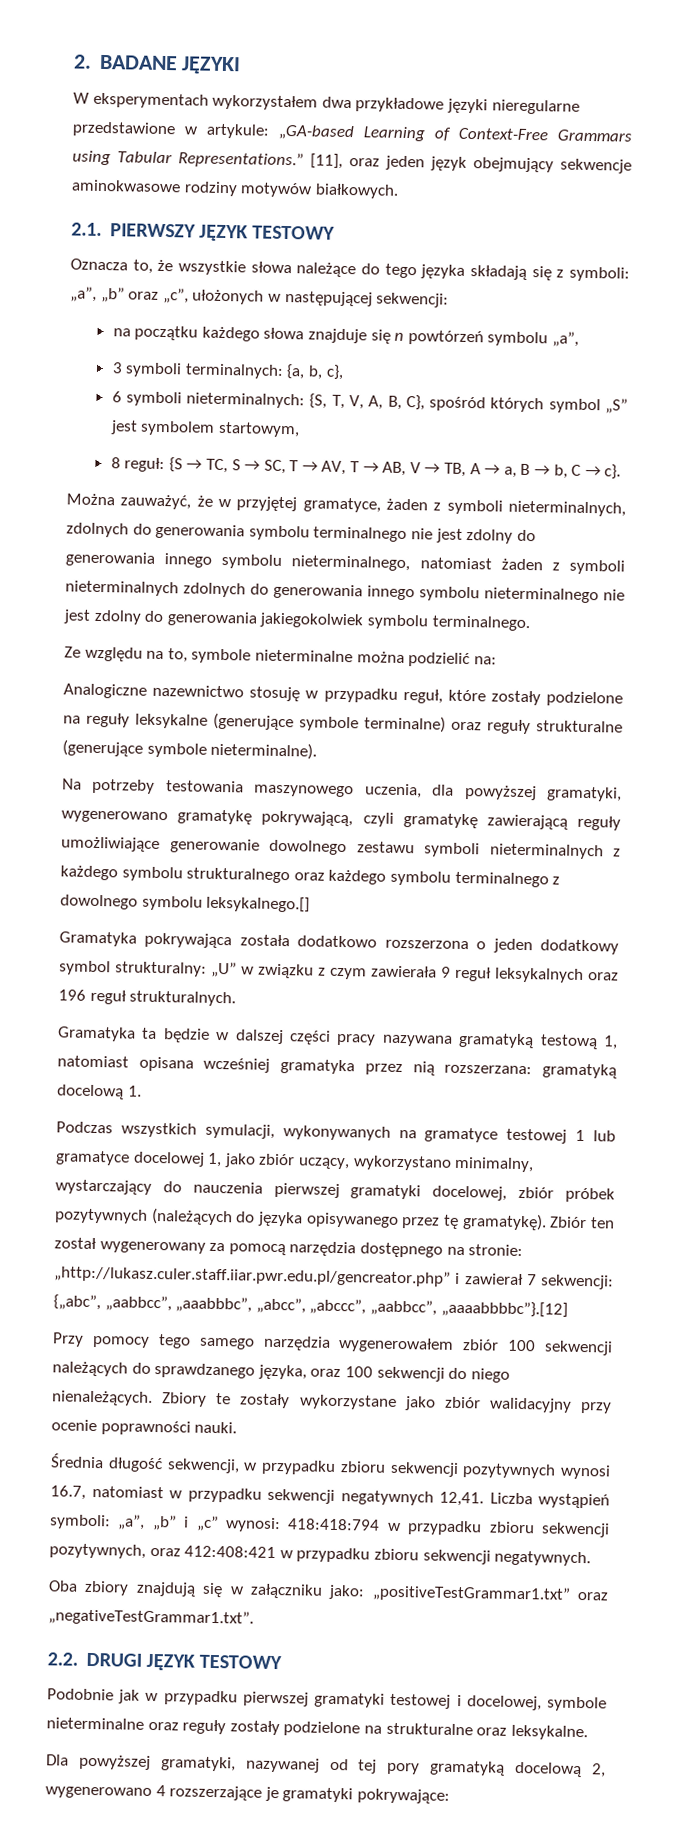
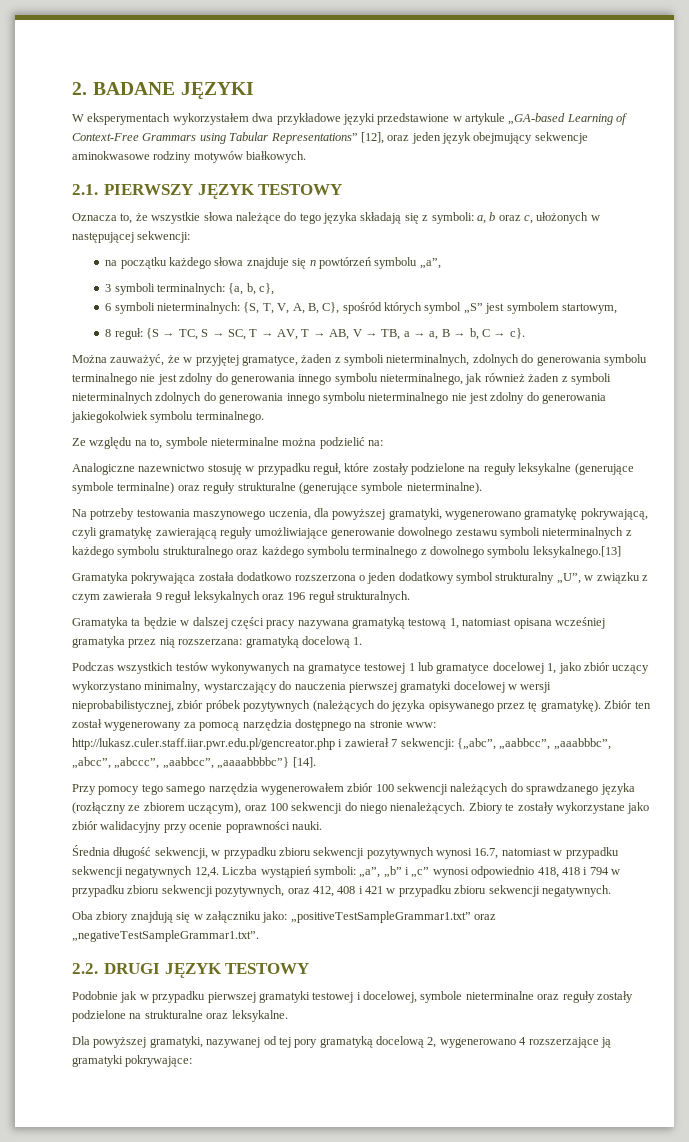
[491,99,580,115] nieregularne -> (375, 119) none
[206,123,270,139] artykule: -> [465,113,505,125] artykule
[178,151,343,169] Representations.” [11], -> [270,132,384,144] Representations” [12],
[70,286,189,304] „a”, „b” oraz „c”, -> [476,212,533,224] a, b oraz c,
[469,463,481,475] A -> [403,331,410,337] a
[419,557,492,570] natomiast -> [465,373,525,385] jak również
[206,895,311,913] leksykalnego.[] -> [532,546,621,558] leksykalnego.[13]
[115,961,237,978] strukturalny: „U” -> [495,572,581,584] strukturalny „U”,
[204,1123,275,1139] symulacji, -> [175,662,208,671] testów
[297,1157,350,1170] uczący, -> [612,665,650,674] uczący
[432,1185,508,1201] docelowej, -> [453,681,552,693] [72,700,174,712] docelowej w wersji nieprobabilistycznej,
[468,1244,524,1257] [54,1265,451,1287] stronie: „http://lukasz.culer.staff.iiar.pwr.edu.pl/gencreator.php” -> [369,720,436,728] [72,738,335,750] stronie www: http://lukasz.culer.staff.iiar.pwr.edu.pl/gencreator.php
[440,1300,568,1318] „aaaabbbbc”}.[12] -> [217,757,316,769] „aaaabbbbc”} [14].
[257,1364,307,1380] języka, -> [600,783,635,795] [72,802,242,814] języka (rozłączny ze zbiorem uczącym),
[439,1491,484,1507] 12,41. -> [194,867,219,878] 12,4.
[225,1517,381,1533] wynosi: 418:418:794 -> [432,866,609,878] wynosi odpowiednio 418, 418 i 794
[184,1545,277,1559] 412:408:421 -> [312,886,383,897] 412, 408 i 421
[371,1584,608,1603] [48,1608,254,1627] „positiveTestGrammar1.txt” oraz „negativeTestGrammar1.txt”. -> [290,911,496,923] [72,930,259,942] „positiveTestSampleGrammar1.txt” oraz „negativeTestSampleGrammar1.txt”.
[264,1786,279,1802] je -> [600,1037,611,1048] ją

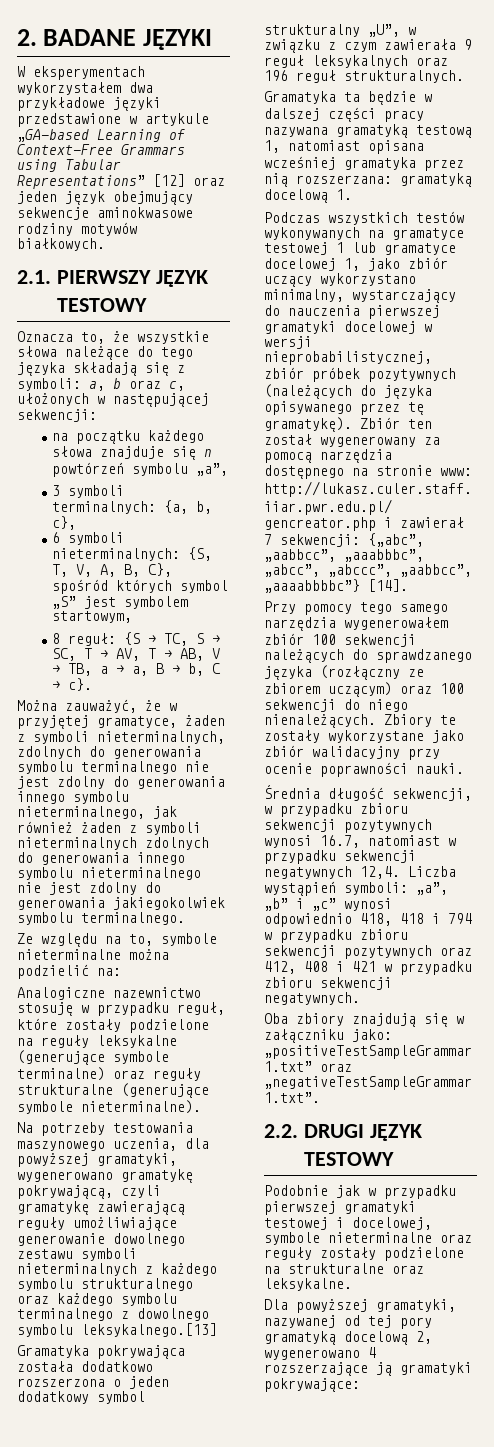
[360,132,384,144] [12], -> [153,174,185,187] [12]
[188,802,242,814] uczącym), -> [328,682,392,697] uczącym)
[215,885,285,897] pozytywnych, -> [344,945,432,959] pozytywnych

